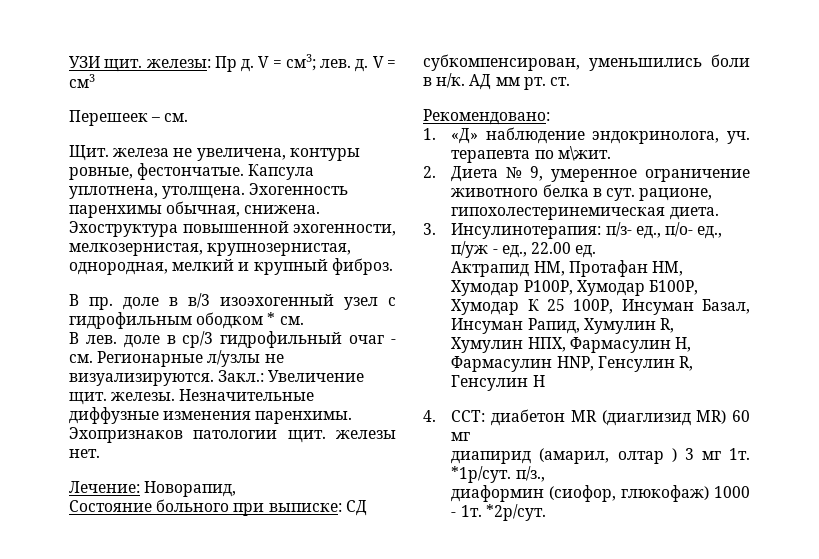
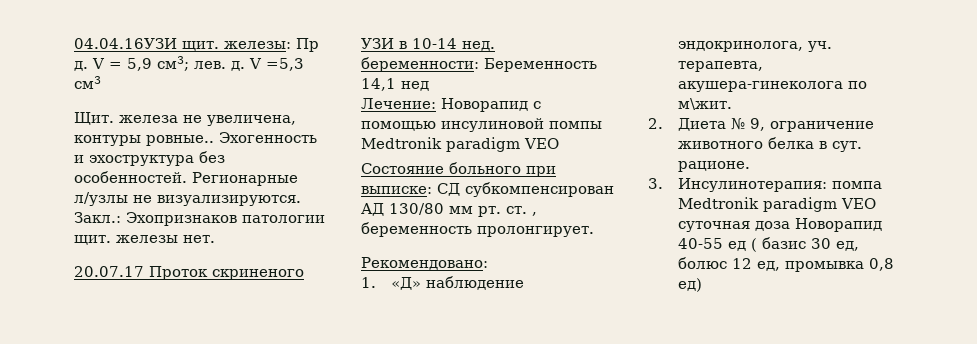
[69,56,100,68] УЗИ -> [74,38,177,49] 04.04.16УЗИ
(282, 64) none -> [127,58,152,71] 5,9
[387,60,396,68] = -> [266,58,304,71] =5,3
[69,110,189,126] // Перешеек – см. -> (101, 82) none
[69,163,315,180] [69,183,349,199] [69,201,321,218] [69,221,396,237] [69,243,352,256] [69,258,393,275] [69,293,396,310] [69,312,304,329] [69,331,396,348] [69,354,93,363] ровные, фестончатые. Капсула уплотнена, утолщена. Эхогенность паренхимы обычная, снижена. Эхоструктура повышенной эхогенности, мелкозернистая, крупнозернистая, однородная, мелкий и крупный фиброз. // В пр. доле в в/3 изоэхогенный узел с гидрофильным ободком * см. // В лев. доле в ср/3 гидрофильный очаг - см. -> [146,132,317,146] [74,151,225,166] [74,171,187,183] ровные.. Эхогенность и эхоструктура без особенностей.
[268,370,365,382] [69,389,315,405] [69,407,353,424] Увеличение щит. железы. Незначительные диффузные изменения паренхимы. -> (121, 217) none
[69,481,237,497] Лечение: Новорапид, -> [74,266,304,280] [361,38,495,51] [361,57,597,72] [361,78,429,91] [361,98,541,112] [361,118,602,132] [361,137,559,152] 20.07.17 Проток скриненого УЗИ в 10-14 нед. беременности: Беременность 14,1 нед // Лечение: Новорапид с помощью инсулиновой помпы Medtronik paradigm VEO
[423,54,750,71] [423,73,492,90] субкомпенсирован, уменьшились боли в н/к. АД -> [465,182,614,197] [361,203,444,216] субкомпенсирован АД 130/80
(570, 81) none -> [532,212,537,216] [361,222,594,237] , беременность пролонгирует.
[451,150,531,163] терапевта -> [677,61,763,72] [677,81,843,92] терапевта, акушера-гинеколога
[551,169,638,182] умеренное -> (765, 124) none
[639,188,713,201] [451,207,719,220] рационе, гипохолестеринемическая диета. -> [677,161,750,172] рационе.
[605,222,723,239] [451,241,597,258] [451,260,683,277] [451,280,698,296] [451,299,750,315] [451,318,674,334] [451,337,691,353] [451,356,693,372] [451,375,545,391] [423,409,750,426] [451,432,471,441] [451,448,750,464] [451,466,545,483] [451,485,750,502] [451,504,546,521] п/з- ед., п/о- ед., п/уж - ед., 22.00 ед. // Актрапид НМ, Протафан НМ, Хумодар Р100Р, Хумодар Б100Р, Хумодар К 25 100Р, Инсуман Базал, Инсуман Рапид, Хумулин R, Хумулин НПХ, Фармасулин Н, Фармасулин НNР, Генсулин R, Генсулин Н // 4. ССТ: диабетон МR (диаглизид МR) 60 мг // диапирид (амарил, олтар ) 3 мг 1т. *1р/сут. п/з., // диаформин (сиофор, глюкофаж) 1000 - 1т. *2р/сут. -> [831,181,882,189] [677,197,876,212] [677,218,882,232] [677,237,859,252] [677,257,894,272] [677,278,702,292] помпа Medtronik paradigm VEO суточная доза Новорапид 40-55 ед ( базис 30 ед, болюс 12 ед, промывка 0,8 ед)

